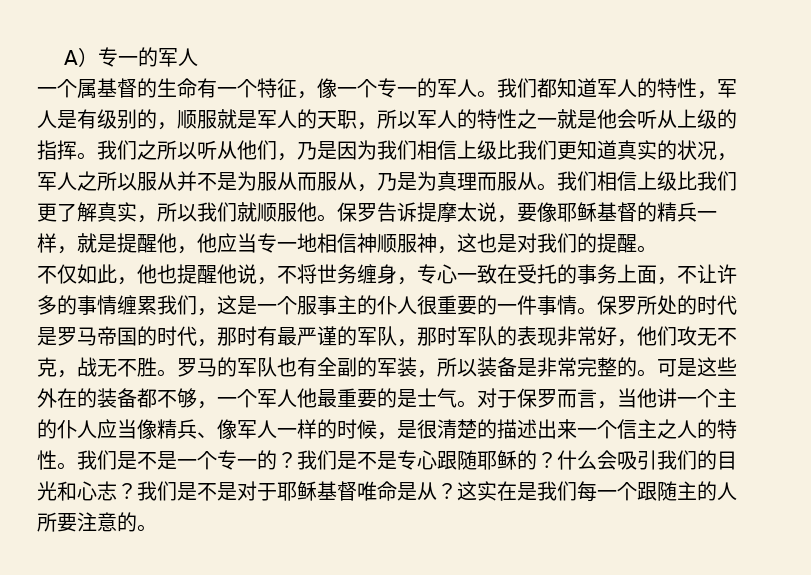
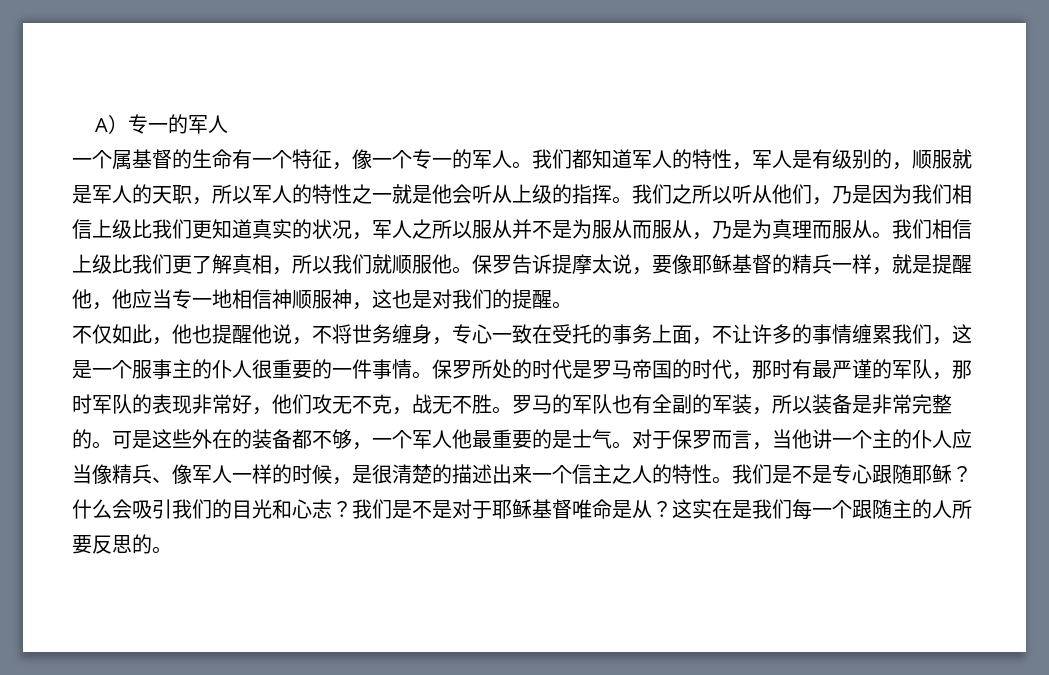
[117,202,137,222] 实 -> [252,254,272,274] 相
[177,450,397,470] 一个专一的？我们是不是 -> (832, 474) none
[517,450,537,470] 的 -> (952, 474) none
[77,512,117,532] 注意 -> [92,535,132,554] 反思

